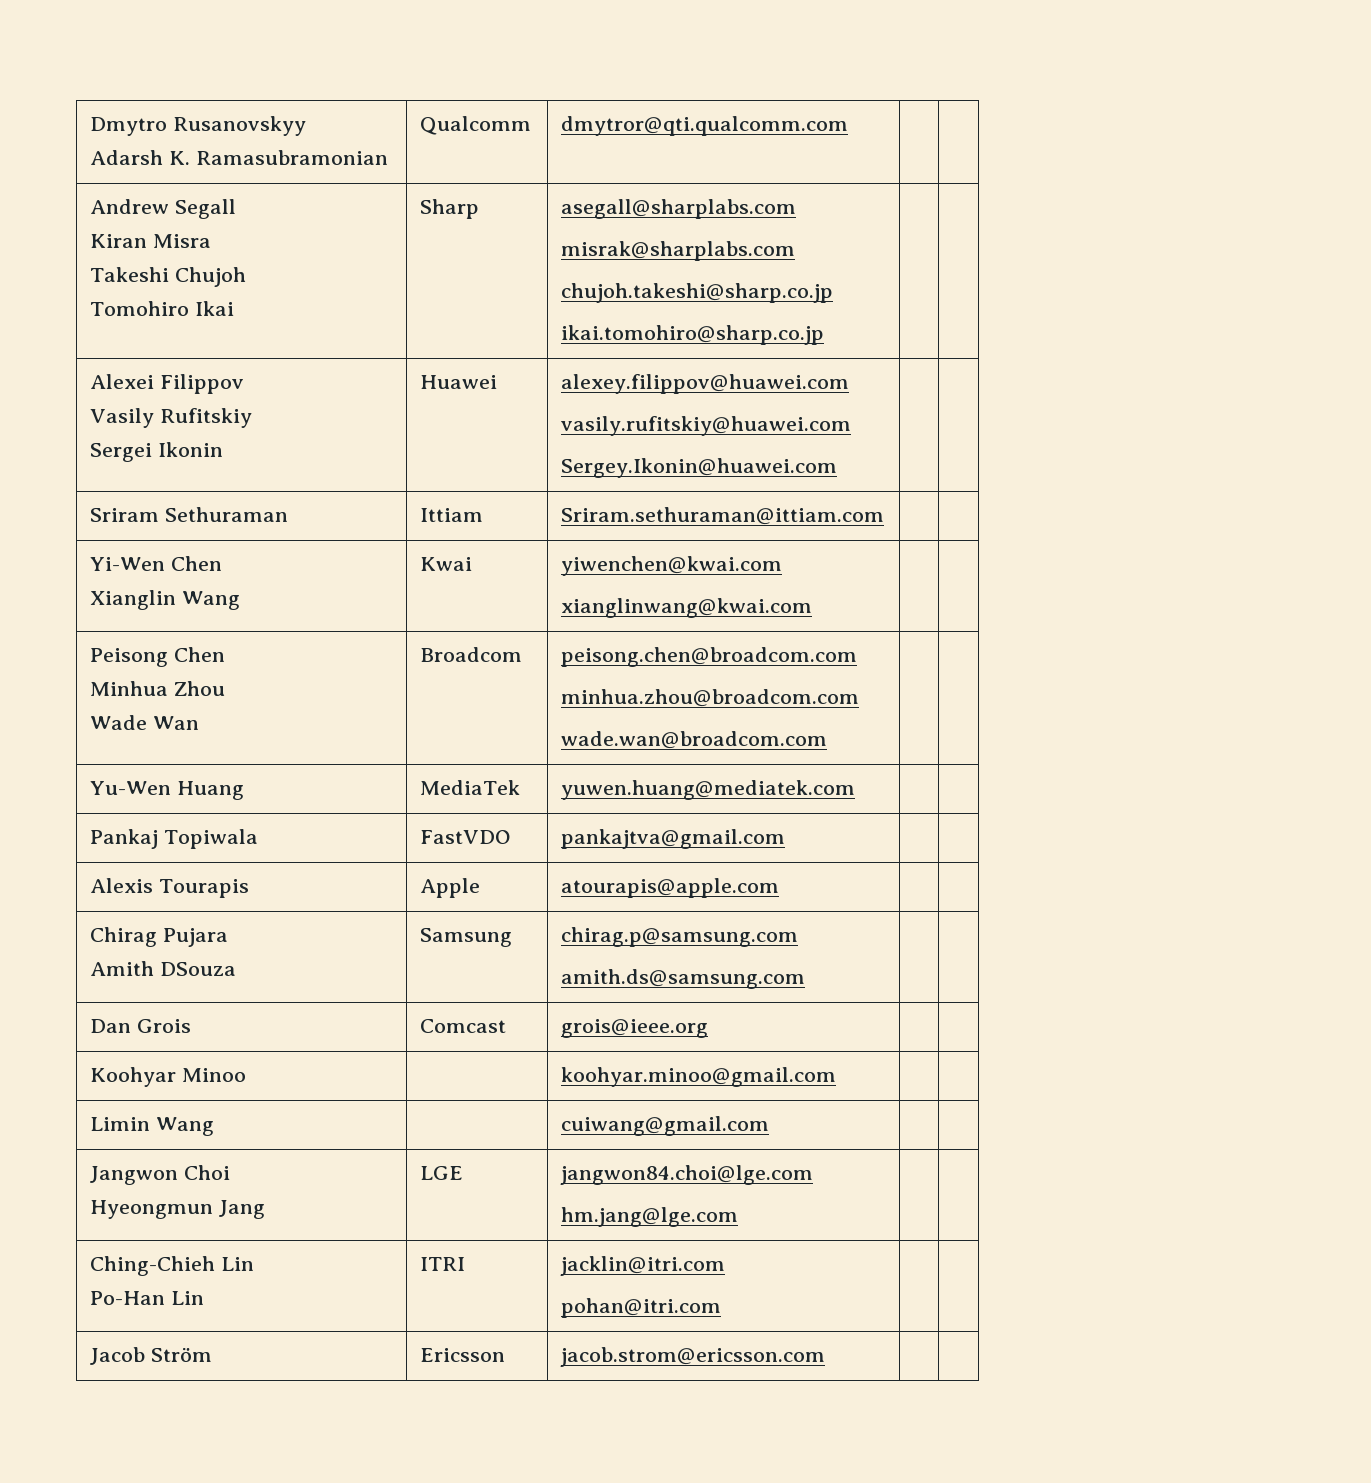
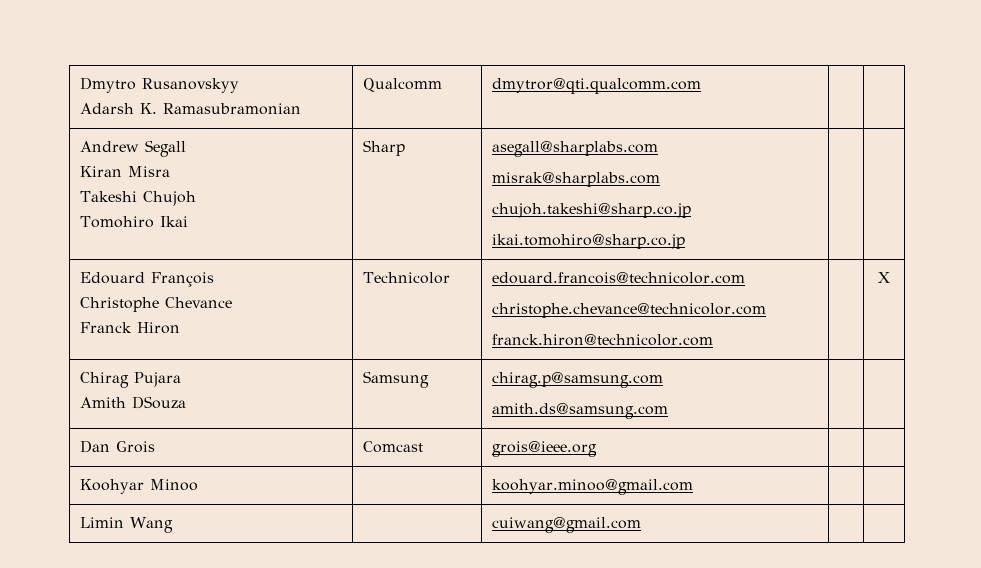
[90,374,245,394] [90,408,253,428] [90,442,224,462] [420,375,498,389] [561,374,850,394] [561,416,852,436] [561,458,838,478] [90,507,289,522] [420,508,484,522] [561,507,885,525] [90,556,223,571] [90,590,241,610] [420,557,473,571] [561,556,783,576] [561,598,813,618] [90,647,226,667] [90,681,226,696] [90,715,200,730] [420,647,523,662] [561,647,858,667] [561,689,860,707] [561,731,828,749] [90,781,245,800] [420,780,521,795] [561,780,856,800] [90,829,259,849] [420,830,512,844] [561,829,786,849] [90,878,250,898] [420,878,481,898] [561,878,780,898] Alexei Filippov // Vasily Rufitskiy // Sergei Ikonin | Huawei | alexey.filippov@huawei.com // vasily.rufitskiy@huawei.com // Sergey.Ikonin@huawei.com | | // Sriram Sethuraman | Ittiam | Sriram.sethuraman@ittiam.com | | // Yi-Wen Chen // Xianglin Wang | Kwai | yiwenchen@kwai.com // xianglinwang@kwai.com | | // Peisong Chen // Minhua Zhou // Wade Wan | Broadcom | peisong.chen@broadcom.com // minhua.zhou@broadcom.com // wade.wan@broadcom.com | | // Yu-Wen Huang | MediaTek | yuwen.huang@mediatek.com | | // Pankaj Topiwala | FastVDO | pankajtva@gmail.com | | // Alexis Tourapis | Apple | atourapis@apple.com | | -> [80,272,215,287] [80,297,233,312] [80,322,181,334] [363,272,451,284] [492,272,746,284] [492,303,767,318] [492,334,714,346] [878,272,890,283] Edouard François // Christophe Chevance // Franck Hiron | Technicolor | edouard.francois@technicolor.com // christophe.chevance@technicolor.com // franck.hiron@technicolor.com | | X
[90,1165,231,1185] [90,1200,266,1219] [420,1166,464,1180] [560,1165,814,1185] [561,1207,739,1227] [90,1256,255,1276] [90,1291,205,1305] [420,1257,466,1271] [560,1256,726,1276] [561,1298,722,1318] [90,1347,213,1365] [420,1348,506,1362] [560,1347,826,1367] // Jangwon Choi // Hyeongmun Jang | LGE | jangwon84.choi@lge.com // hm.jang@lge.com | | // Ching-Chieh Lin // Po-Han Lin | ITRI | jacklin@itri.com // pohan@itri.com | | // Jacob Ström | Ericsson | jacob.strom@ericsson.com | | -> (642, 525) none

